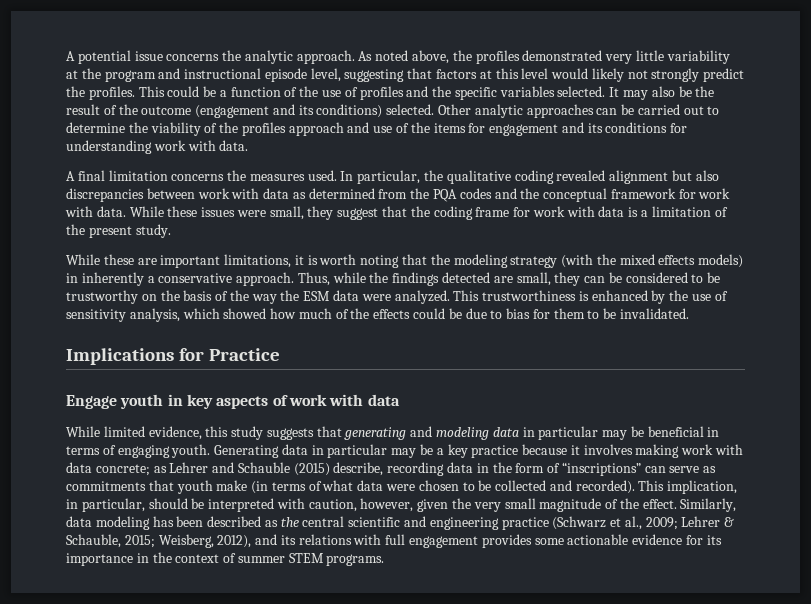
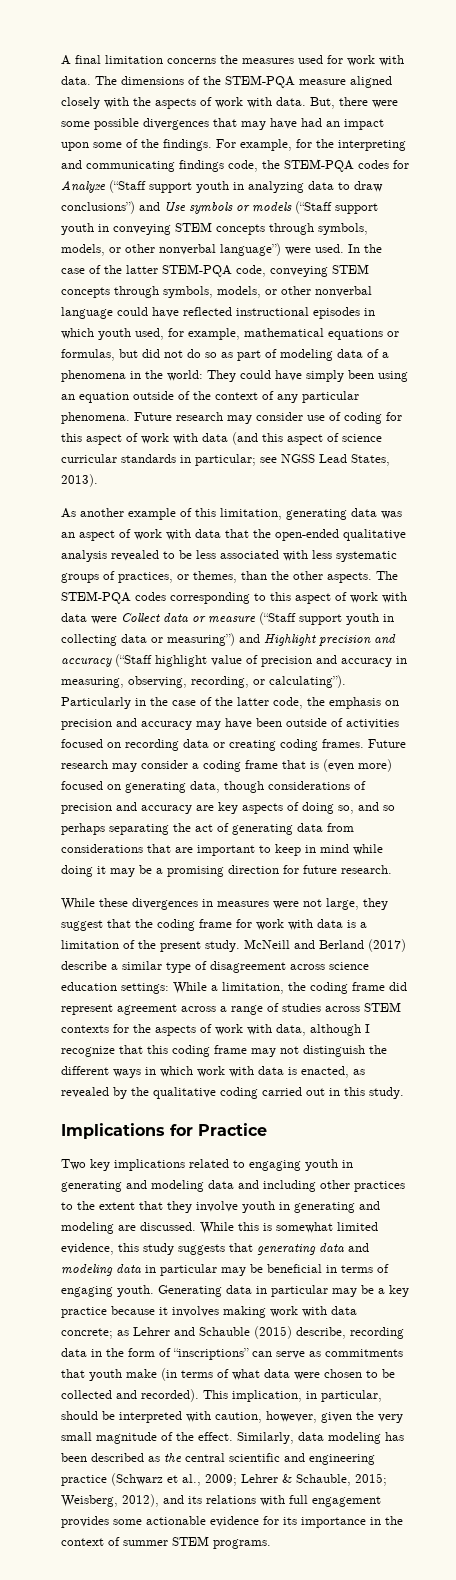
[66,50,730,64] [66,68,745,82] [66,86,715,100] [66,104,720,118] [66,122,688,136] [66,140,249,154] [66,171,75,181] A potential issue concerns the analytic approach. As noted above, the profiles demonstrated very little variability at the program and instructional episode level, suggesting that factors at this level would likely not strongly predict the profiles. This could be a function of the use of profiles and the specific variables selected. It may also be the result of the outcome (engagement and its conditions) selected. Other analytic approaches can be carried out to determine the viability of the profiles approach and use of the items for engagement and its conditions for understanding work with data. // A -> [61,55,71,65] A
[307,170,719,184] [66,188,731,202] [65,206,304,220] used. In particular, the qualitative coding revealed alignment but also discrepancies between work with data as determined from the PQA codes and the conceptual framework for work with data. While these issues were small, -> [298,55,404,66] [61,75,392,88] [61,97,398,109] [61,118,384,130] [61,139,406,151] [61,159,409,172] [61,180,383,193] [61,201,378,214] [61,222,368,235] [61,243,382,256] [61,264,369,277] [61,286,372,298] [61,307,375,319] [61,328,399,340] [61,349,389,361] [61,370,408,382] [61,391,359,403] [61,412,402,424] [61,432,382,445] [61,454,390,466] [61,474,98,487] [61,508,402,520] [61,529,406,541] [61,550,397,562] [61,571,398,583] [61,591,407,604] [61,612,394,625] [61,633,396,646] [61,654,407,667] [61,675,346,688] [61,697,399,709] [61,718,399,730] [61,739,406,751] [61,759,392,772] [61,781,366,793] [61,802,395,814] [61,823,354,835] [61,844,383,856] [61,865,392,877] [61,898,359,910] used for work with data. The dimensions of the STEM-PQA measure aligned closely with the aspects of work with data. But, there were some possible divergences that may have had an impact upon some of the findings. For example, for the interpreting and communicating findings code, the STEM-PQA codes for Analyze (“Staff support youth in analyzing data to draw conclusions”) and Use symbols or models (“Staff support youth in conveying STEM concepts through symbols, models, or other nonverbal language”) were used. In the case of the latter STEM-PQA code, conveying STEM concepts through symbols, models, or other nonverbal language could have reflected instructional episodes in which youth used, for example, mathematical equations or formulas, but did not do so as part of modeling data of a phenomena in the world: They could have simply been using an equation outside of the context of any particular phenomena. Future research may consider use of coding for this aspect of work with data (and this aspect of science curricular standards in particular; see NGSS Lead States, 2013). // As another example of this limitation, generating data was an aspect of work with data that the open-ended qualitative analysis revealed to be less associated with less systematic groups of practices, or themes, than the other aspects. The STEM-PQA codes corresponding to this aspect of work with data were Collect data or measure (“Staff support youth in collecting data or measuring”) and Highlight precision and accuracy (“Staff highlight value of precision and accuracy in measuring, observing, recording, or calculating”). Particularly in the case of the latter code, the emphasis on precision and accuracy may have been outside of activities focused on recording data or creating coding frames. Future research may consider a coding frame that is (even more) focused on generating data, though considerations of precision and accuracy are key aspects of doing so, and so perhaps separating the act of generating data from considerations that are important to keep in mind while doing it may be a promising direction for future research. // While these divergences in measures were not large,
[66,254,744,268] [66,272,721,286] [66,290,728,304] [66,308,690,322] [66,348,281,365] [66,394,400,409] [66,426,100,437] // While these are important limitations, it is worth noting that the modeling strategy (with the mixed effects models) in inherently a conservative approach. Thus, while the findings detected are small, they can be considered to be trustworthy on the basis of the way the ESM data were analyzed. This trustworthiness is enhanced by the use of sensitivity analysis, which showed how much of the effects could be due to bias for them to be invalidated. // Implications for Practice // Engage youth in key aspects of work with data // While -> [244,939,406,952] [61,961,369,973] [61,982,407,994] [61,1002,401,1015] [61,1024,370,1036] [61,1045,387,1057] [61,1066,365,1078] [61,1087,404,1099] [61,1123,267,1139] [61,1159,353,1171] [61,1180,405,1192] [61,1201,380,1213] [61,1222,333,1234] McNeill and Berland (2017) describe a similar type of disagreement across science education settings: While a limitation, the coding frame did represent agreement across a range of studies across STEM contexts for the aspects of work with data, although I recognize that this coding frame may not distinguish the different ways in which work with data is enacted, as revealed by the qualitative coding carried out in this study. // Implications for Practice // Two key implications related to engaging youth in generating and modeling data and including other practices to the extent that they involve youth in generating and modeling are discussed. While this is somewhat
(407, 433) none -> [319,1243,344,1252] data

